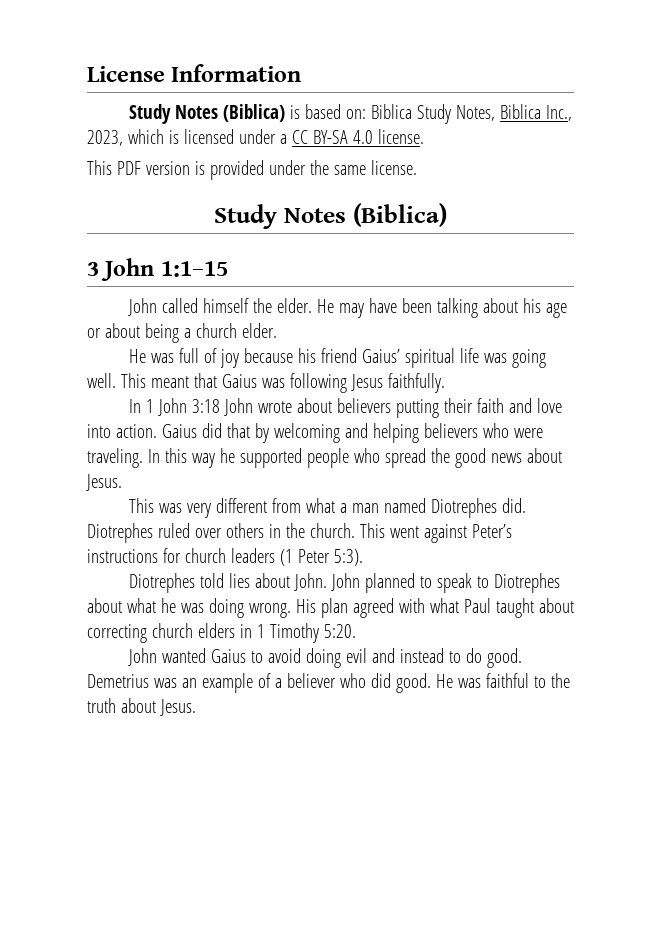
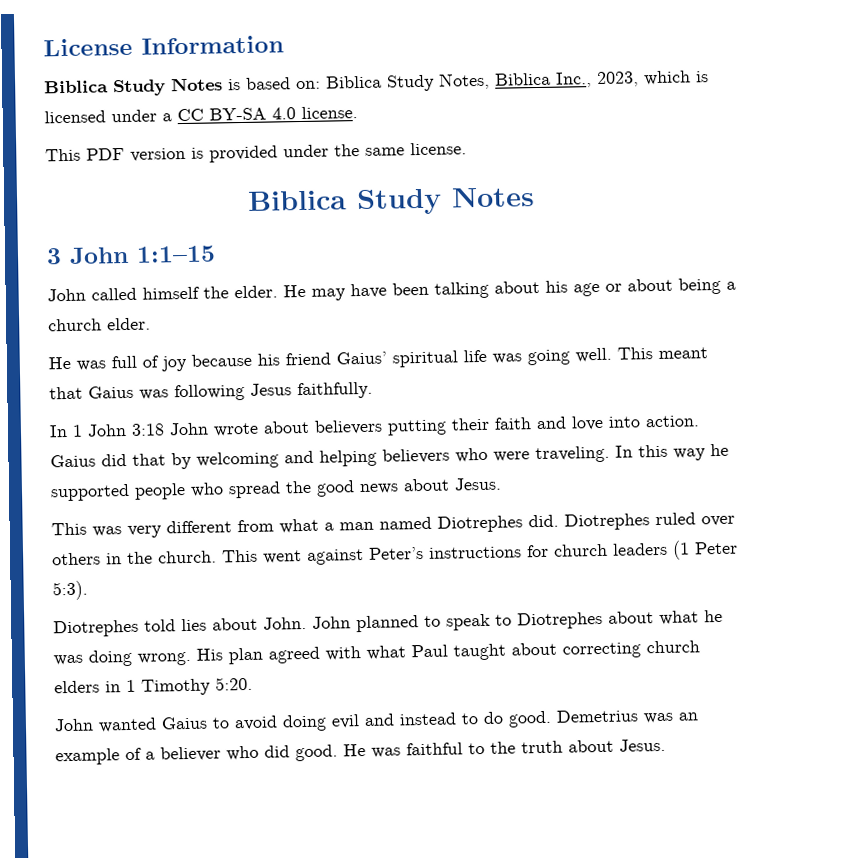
[128,104,285,124] Study Notes (Biblica) -> [44,77,223,97] Biblica Study Notes
[214,203,447,229] Study Notes (Biblica) -> [247,187,535,216] Biblica Study Notes

